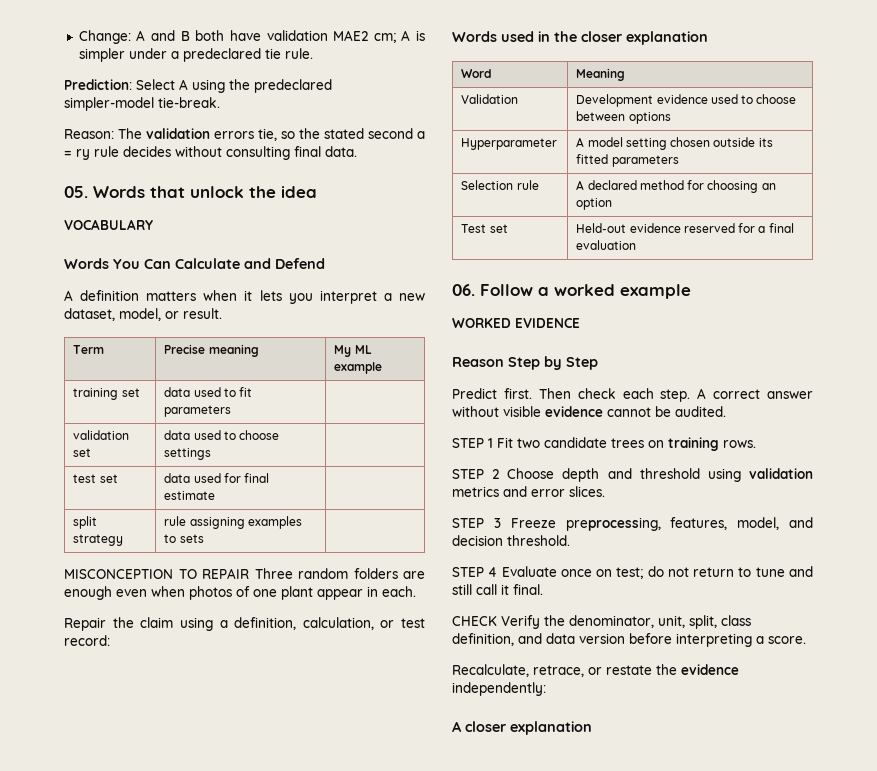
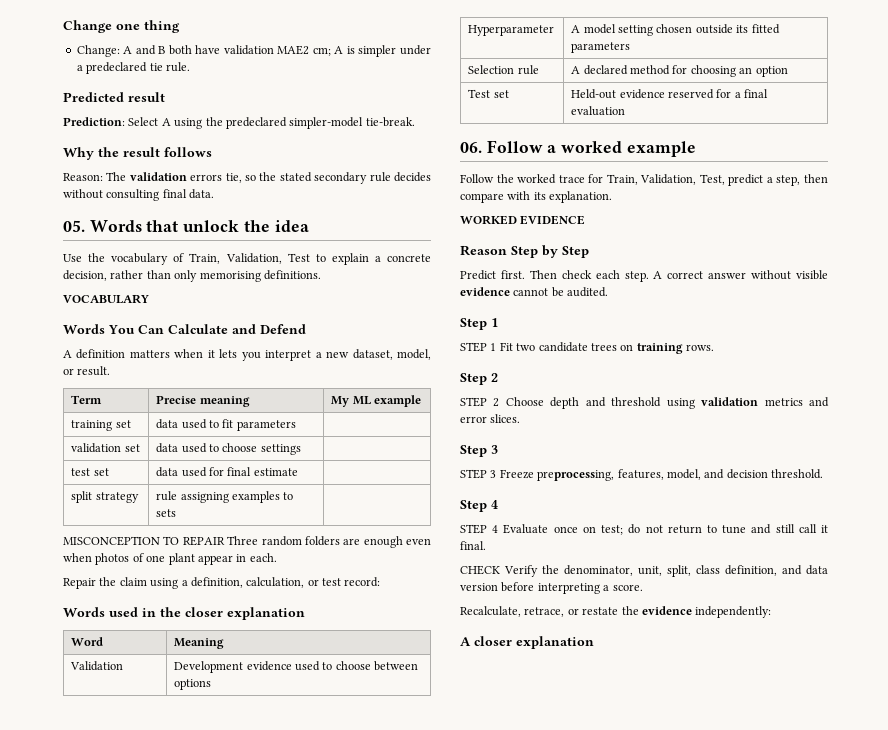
(78, 37) none -> [63,20,180,33] Change one thing //
(313, 53) none -> [63,92,165,102] // Predicted result
(220, 102) none -> [63,147,212,160] // Why the result follows
[368,128,425,139] [64,149,90,160] second a = ry -> [314,172,368,184] secondary
(317, 192) none -> [63,253,431,265] [63,270,321,282] // Use the vocabulary of Train, Validation, Test to explain a concrete decision, rather than only memorising definitions.
(691, 291) none -> [460,174,828,186] [460,191,613,203] // Follow the worked trace for Train, Validation, Test, predict a step, then compare with its explanation.
(726, 411) none -> [460,318,498,330] // Step 1
(756, 444) none -> [460,373,498,385] // Step 2
(605, 491) none -> [460,445,498,457] // Step 3
(570, 540) none -> [460,500,498,512] // Step 4

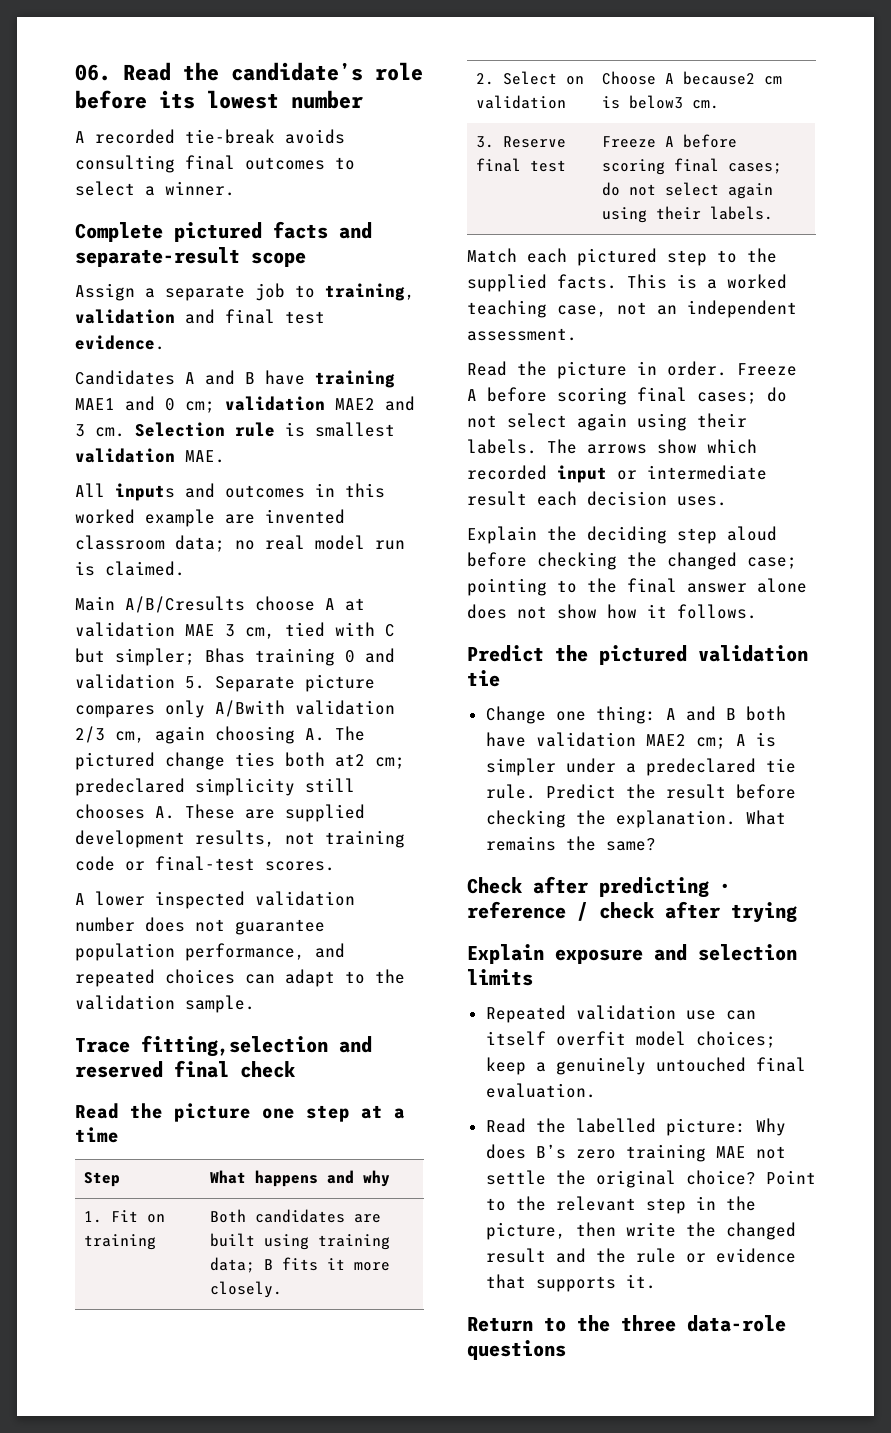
[63,20,180,33] [76,45,120,57] Change one thing // Change: -> [75,62,423,81] [75,90,363,109] [75,129,345,144] [75,155,355,173] [75,181,235,196] [75,221,372,242] [75,247,306,267] [75,283,415,301] [75,309,325,324] [75,335,165,350] [75,370,395,388] [75,396,415,413] [75,422,395,437] [75,448,225,463] [75,483,385,501] [75,509,345,527] [75,535,405,552] [75,561,185,576] [75,596,365,613] [75,622,395,639] [75,648,395,666] [75,674,375,692] [75,700,395,718] [75,726,365,744] [75,752,405,770] [75,778,355,796] [75,804,365,822] [75,830,405,848] [75,856,335,871] [75,891,355,909] [75,917,325,935] [75,943,345,961] [75,969,405,987] [75,995,255,1013] [75,1035,372,1057] [75,1060,296,1078] [75,1103,405,1122] [75,1127,119,1143] [84,1172,121,1187] [210,1170,391,1187] [84,1210,166,1223] [84,1234,157,1250] [210,1209,382,1223] [210,1233,391,1250] [210,1257,391,1273] [210,1281,283,1298] [476,71,585,85] [476,95,567,109] [602,71,783,85] [602,95,720,109] [476,136,567,148] [476,158,567,172] [602,134,738,148] [602,158,783,175] [602,182,774,199] [602,206,774,223] [467,248,777,266] [467,274,787,292] [467,300,797,318] [467,328,577,341] [467,361,797,379] [467,387,787,405] [467,413,747,431] [467,439,757,454] [467,465,767,483] [467,491,727,506] [467,526,777,544] [467,552,797,570] [467,578,807,596] [467,604,757,619] [467,645,808,665] [467,670,500,687] [485,706,656,724] 06. Read the candidate’s role before its lowest number // A recorded tie-break avoids consulting final outcomes to select a winner. // Complete pictured facts and separate-result scope // Assign a separate job to training, validation and final test evidence. // Candidates A and B have training MAE1 and 0 cm; validation MAE2 and 3 cm. Selection rule is smallest validation MAE. // All inputs and outcomes in this worked example are invented classroom data; no real model run is claimed. // Main A/B/Cresults choose A at validation MAE 3 cm, tied with C but simpler; Bhas training 0 and validation 5. Separate picture compares only A/Bwith validation 2/3 cm, again choosing A. The pictured change ties both at2 cm; predeclared simplicity still chooses A. These are supplied development results, not training code or final-test scores. // A lower inspected validation number does not guarantee population performance, and repeated choices can adapt to the validation sample. // Trace fitting,selection and reserved final check // Read the picture one step at a time // Step | What happens and why // 1. Fit on training | Both candidates are built using training data; B fits it more closely. // 2. Select on validation | Choose A because2 cm is below3 cm. // 3. Reserve final test | Freeze A before scoring final cases; do not select again using their labels. // Match each pictured step to the supplied facts. This is a worked teaching case, not an independent assessment. // Read the picture in order. Freeze A before scoring final cases; do not select again using their labels. The arrows show which recorded input or intermediate result each decision uses. // Explain the deciding step aloud before checking the changed case; pointing to the final answer alone does not show how it follows. // Predict the pictured validation tie // Change one thing:
[63,92,165,102] [63,117,415,129] [63,147,212,160] [63,172,431,184] [63,189,215,201] [63,220,309,232] [63,253,431,265] [63,270,321,282] [63,294,149,304] [63,324,306,334] [63,349,432,361] [63,366,111,376] [71,395,103,404] [156,395,250,407] [331,395,422,407] [71,420,131,431] [156,419,296,431] [71,443,140,453] [156,443,301,455] [71,468,109,476] [156,467,298,477] [71,491,139,503] [156,491,294,503] [156,509,177,517] [63,536,431,548] [63,553,277,565] [63,577,381,589] [63,607,305,620] [71,637,104,646] [174,638,225,649] [70,661,124,671] [174,661,419,673] [174,679,212,690] [468,25,555,36] [571,24,780,36] [571,42,631,53] [468,65,539,75] [571,65,788,77] [468,89,509,98] [571,89,769,99] [571,106,626,116] [460,140,696,157] [460,174,828,186] [460,191,613,203] [460,215,586,225] [460,245,589,258] [460,270,828,282] [460,287,609,297] [460,318,498,330] [460,342,714,354] [460,373,498,385] [460,397,829,409] [460,414,521,423] [460,445,498,457] [460,469,823,481] [460,500,498,512] [460,524,828,535] [460,541,486,550] [460,565,828,577] [460,582,643,594] [460,606,772,618] [460,636,594,649] // Predicted result // Prediction: Select A using the predeclared simpler-model tie-break. // Why the result follows // Reason: The validation errors tie, so the stated secondary rule decides without consulting final data. // 05. Words that unlock the idea // Use the vocabulary of Train, Validation, Test to explain a concrete decision, rather than only memorising definitions. // VOCABULARY // Words You Can Calculate and Defend // A definition matters when it lets you interpret a new dataset, model, or result. // Term | Precise meaning | My ML example // training set | data used to fit parameters | // validation set | data used to choose settings | // test set | data used for final estimate | // split strategy | rule assigning examples to sets | // MISCONCEPTION TO REPAIR Three random folders are enough even when photos of one plant appear in each. // Repair the claim using a definition, calculation, or test record: // Words used in the closer explanation // Word | Meaning // Validation | Development evidence used to choose between options // Hyperparameter | A model setting chosen outside its fitted parameters // Selection rule | A declared method for choosing an option // Test set | Held-out evidence reserved for a final evaluation // 06. Follow a worked example // Follow the worked trace for Train, Validation, Test, predict a step, then compare with its explanation. // WORKED EVIDENCE // Reason Step by Step // Predict first. Then check each step. A correct answer without visible evidence cannot be audited. // Step 1 // STEP 1 Fit two candidate trees on training rows. // Step 2 // STEP 2 Choose depth and threshold using validation metrics and error slices. // Step 3 // STEP 3 Freeze preprocessing, features, model, and decision threshold. // Step 4 // STEP 4 Evaluate once on test; do not return to tune and still call it final. // CHECK Verify the denominator, unit, split, class definition, and data version before interpreting a score. // Recalculate, retrace, or restate the evidence independently: // A closer explanation -> [545,784,796,799] [485,810,786,828] [485,836,656,851] [467,876,731,898] [467,901,797,923] [467,944,797,964] [467,969,533,986] [485,1005,756,1023] [485,1031,776,1048] [485,1057,806,1075] [485,1083,596,1098] [485,1118,786,1136] [485,1144,786,1162] [485,1170,816,1188] [485,1196,756,1214] [485,1222,796,1240] [485,1248,796,1263] [485,1274,656,1292] [467,1315,786,1332] [467,1340,566,1360] Predict the result before checking the explanation. What remains the same? // Check after predicting · reference / check after trying // Explain exposure and selection limits // Repeated validation use can itself overfit model choices; keep a genuinely untouched final evaluation. // Read the labelled picture: Why does B’s zero training MAE not settle the original choice? Point to the relevant step in the picture, then write the changed result and the rule or evidence that supports it. // Return to the three data-role questions

